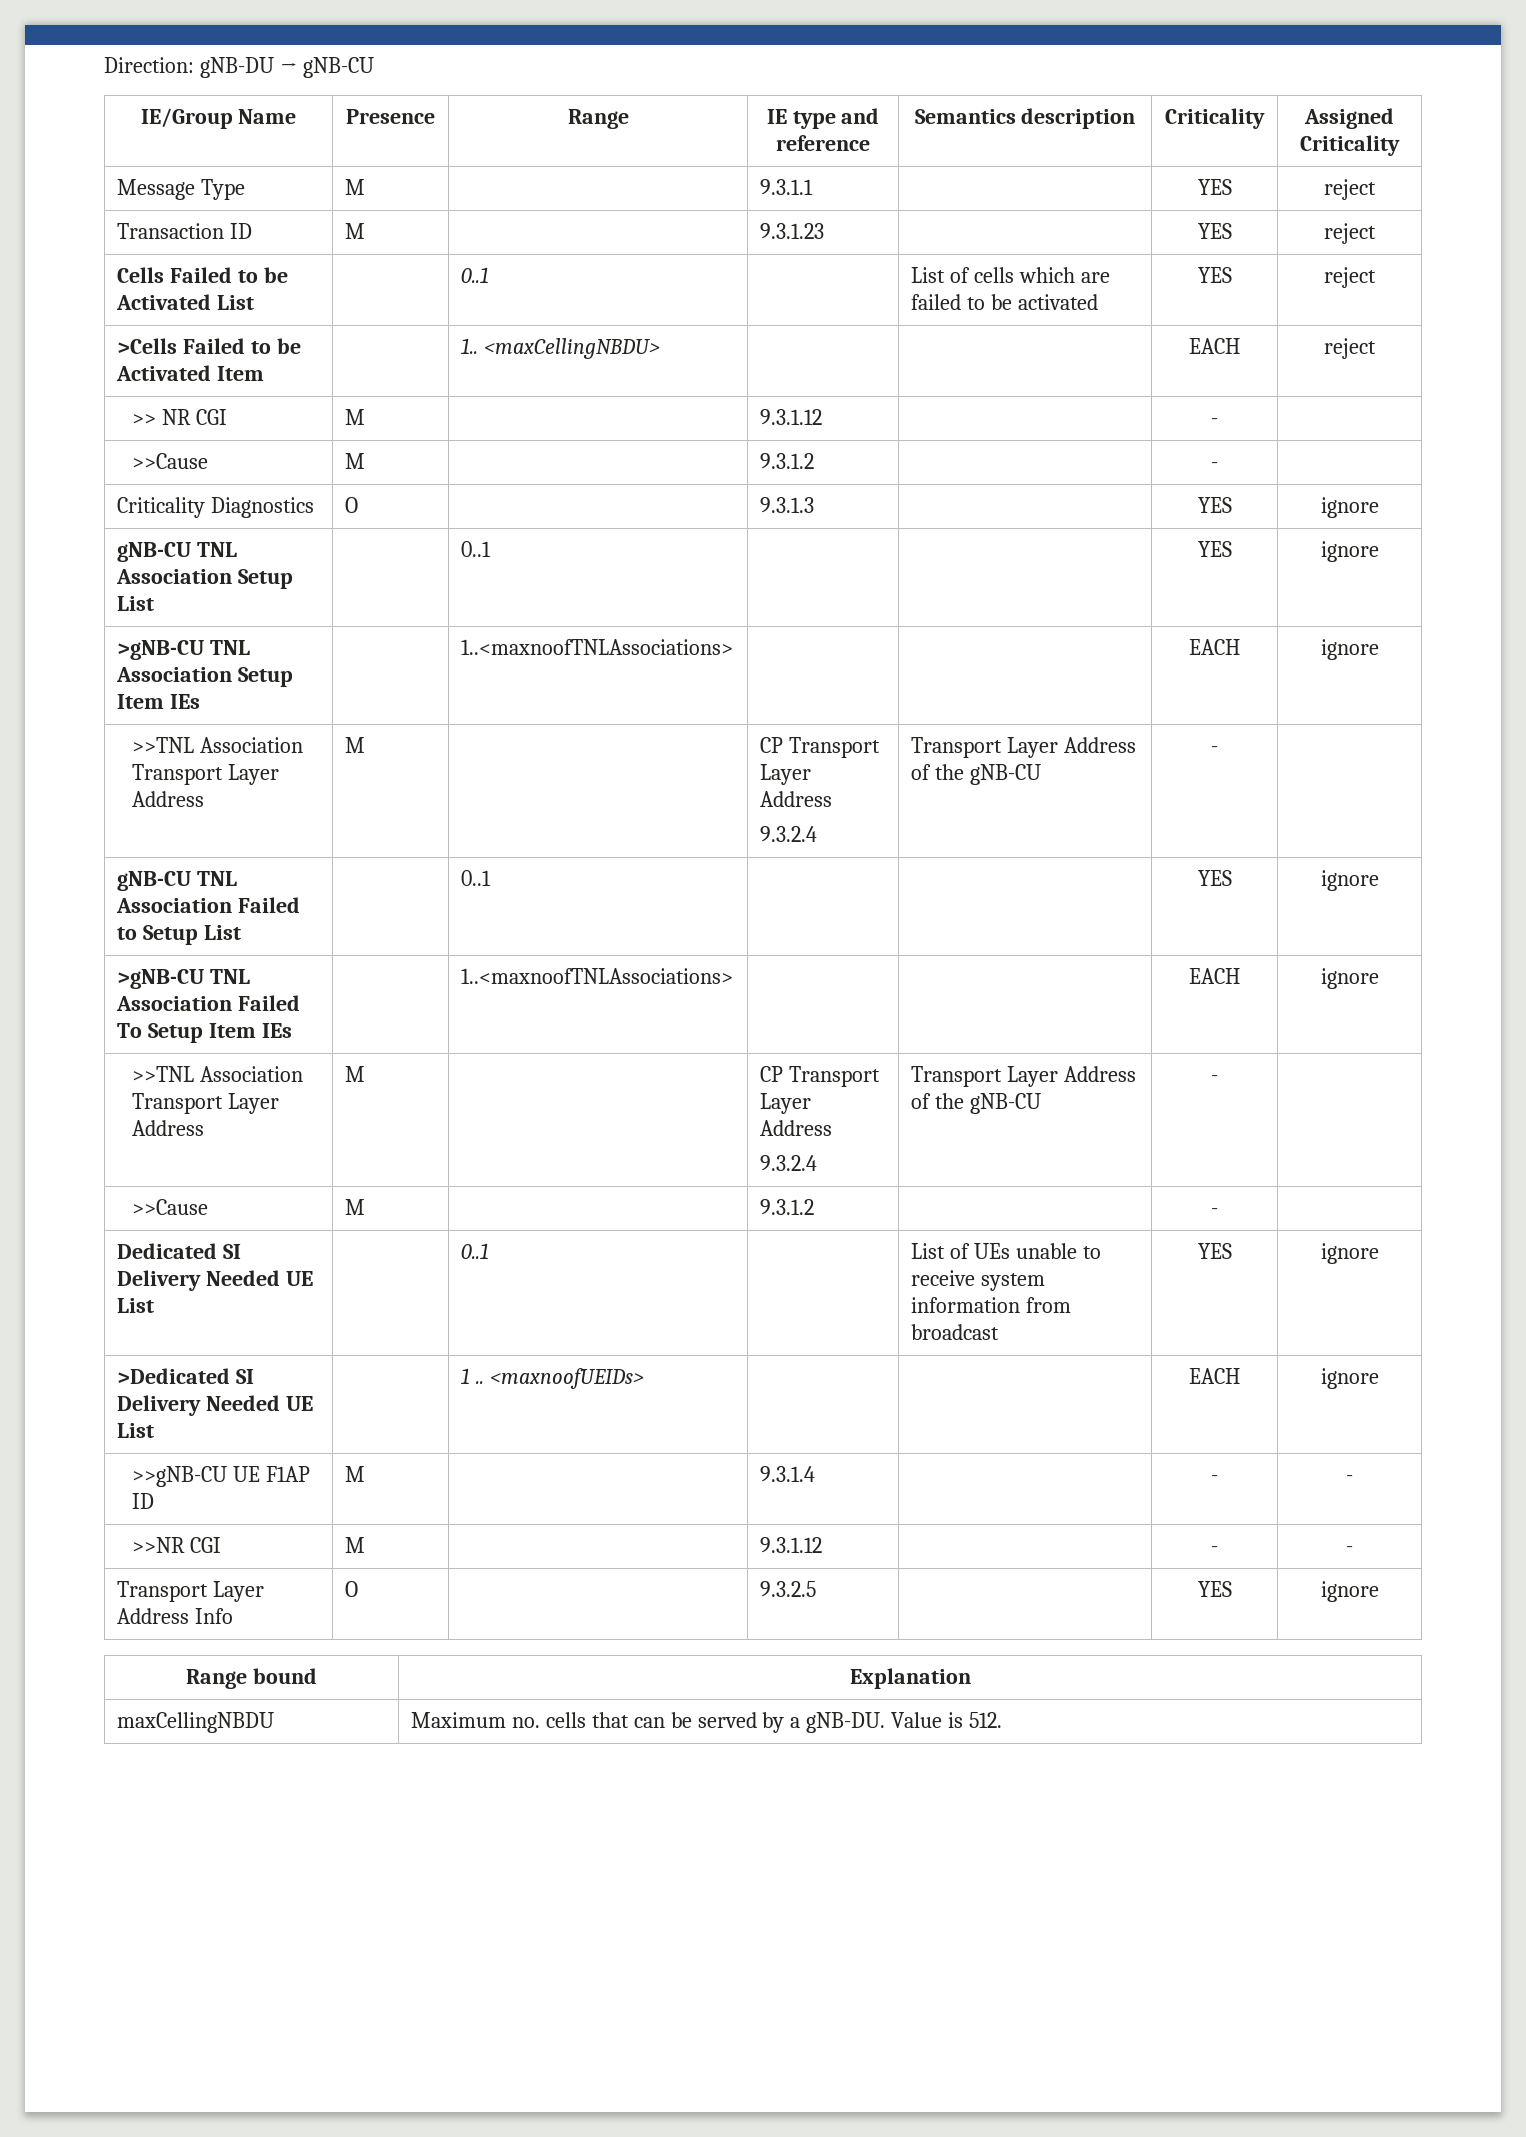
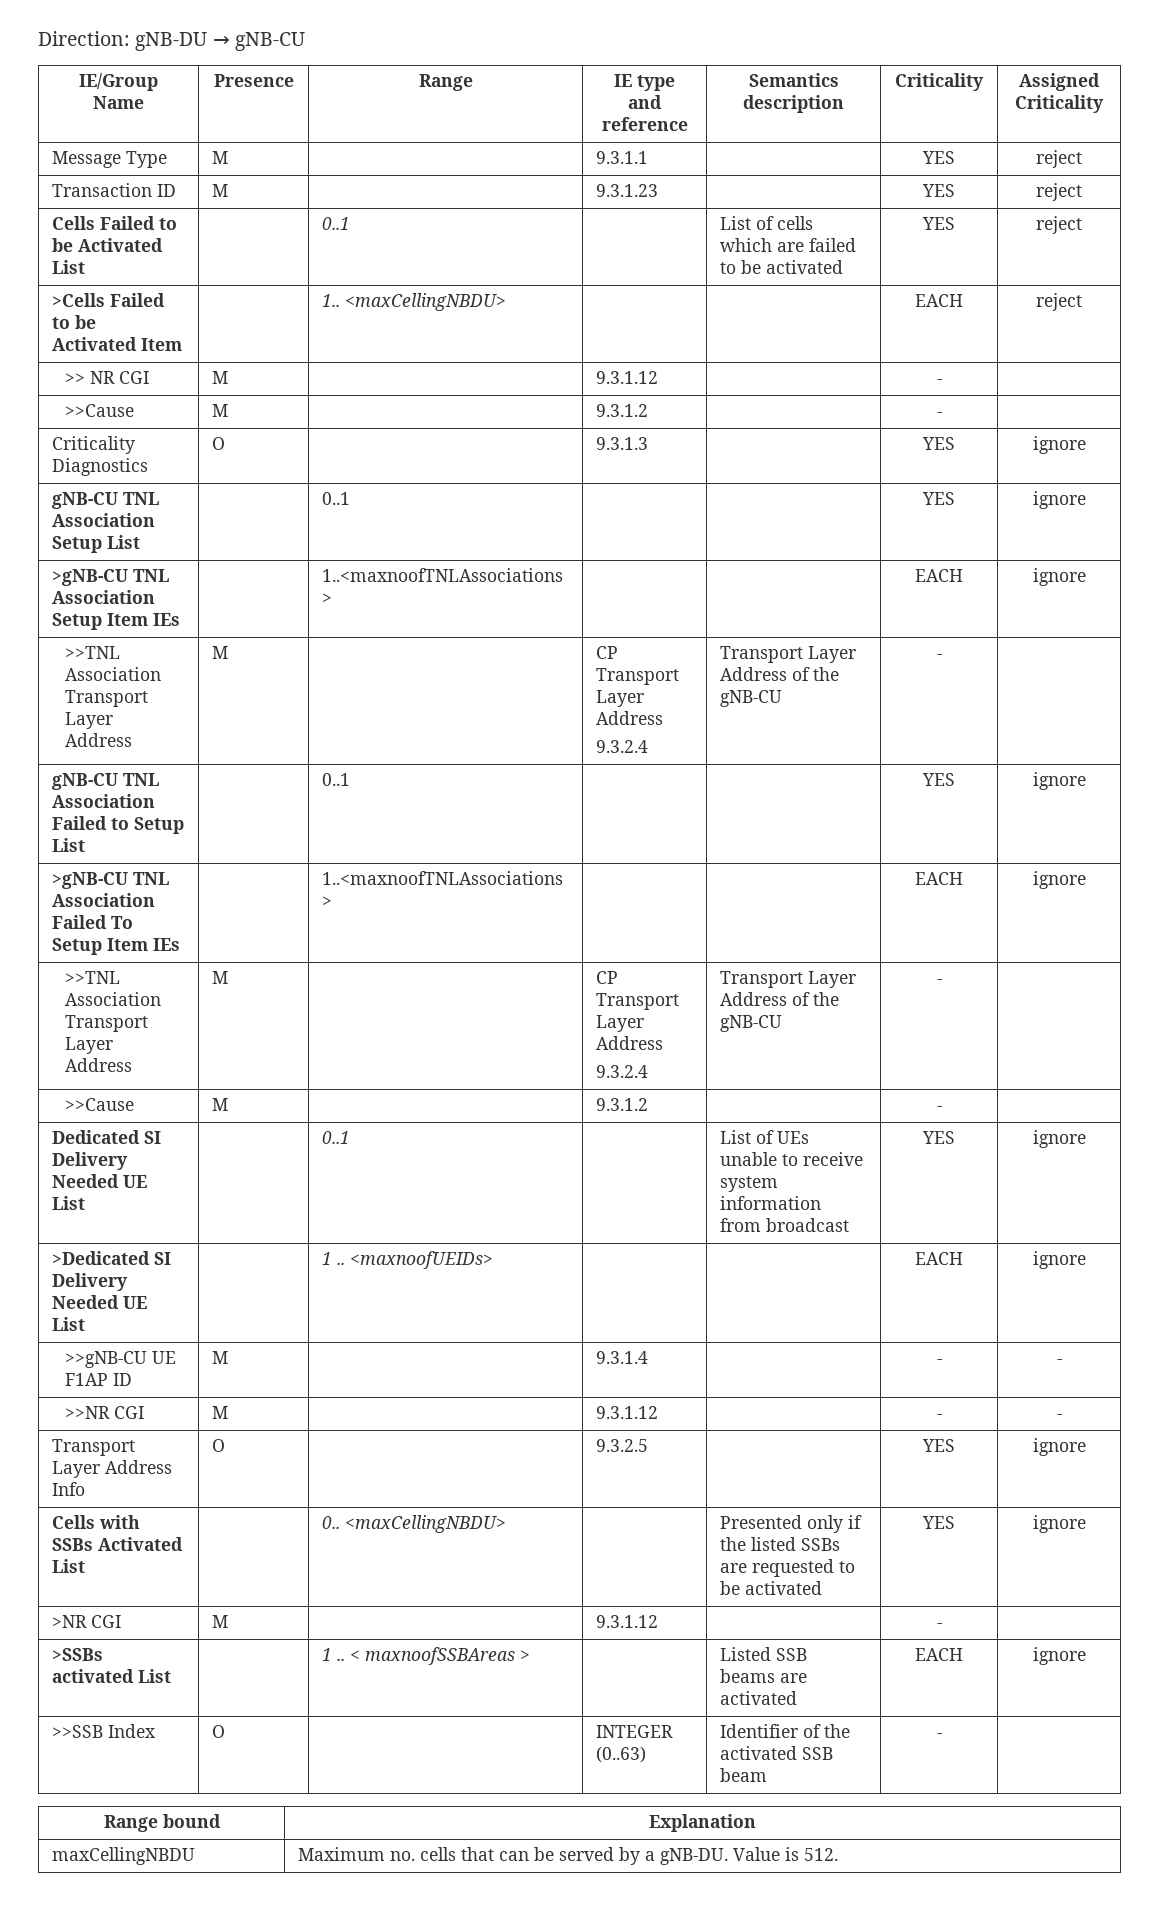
(1379, 1591) none -> [52,1515,141,1529] [52,1537,184,1551] [52,1559,86,1573] [322,1515,507,1533] [720,1515,863,1533] [720,1537,841,1551] [720,1559,856,1577] [720,1581,823,1595] [922,1516,955,1529] [1032,1515,1086,1533] [52,1615,122,1628] [212,1615,229,1628] [596,1615,659,1628] [936,1623,942,1628] [52,1648,104,1661] [52,1669,172,1683] [322,1647,531,1665] [720,1647,808,1661] [720,1669,808,1683] [720,1691,798,1705] [915,1648,963,1661] [1032,1647,1086,1665] [52,1724,157,1738] [212,1725,226,1738] [596,1725,674,1738] [596,1746,647,1763] [720,1724,851,1738] [720,1746,834,1760] [720,1768,768,1782] [936,1733,942,1738] // Cells with SSBs Activated List | | 0.. <maxCellingNBDU> | | Presented only if the listed SSBs are requested to be activated | YES | ignore // >NR CGI | M | | 9.3.1.12 | | - | // >SSBs activated List | | 1 .. < maxnoofSSBAreas > | | Listed SSB beams are activated | EACH | ignore // >>SSB Index | O | | INTEGER (0..63) | Identifier of the activated SSB beam | - |

